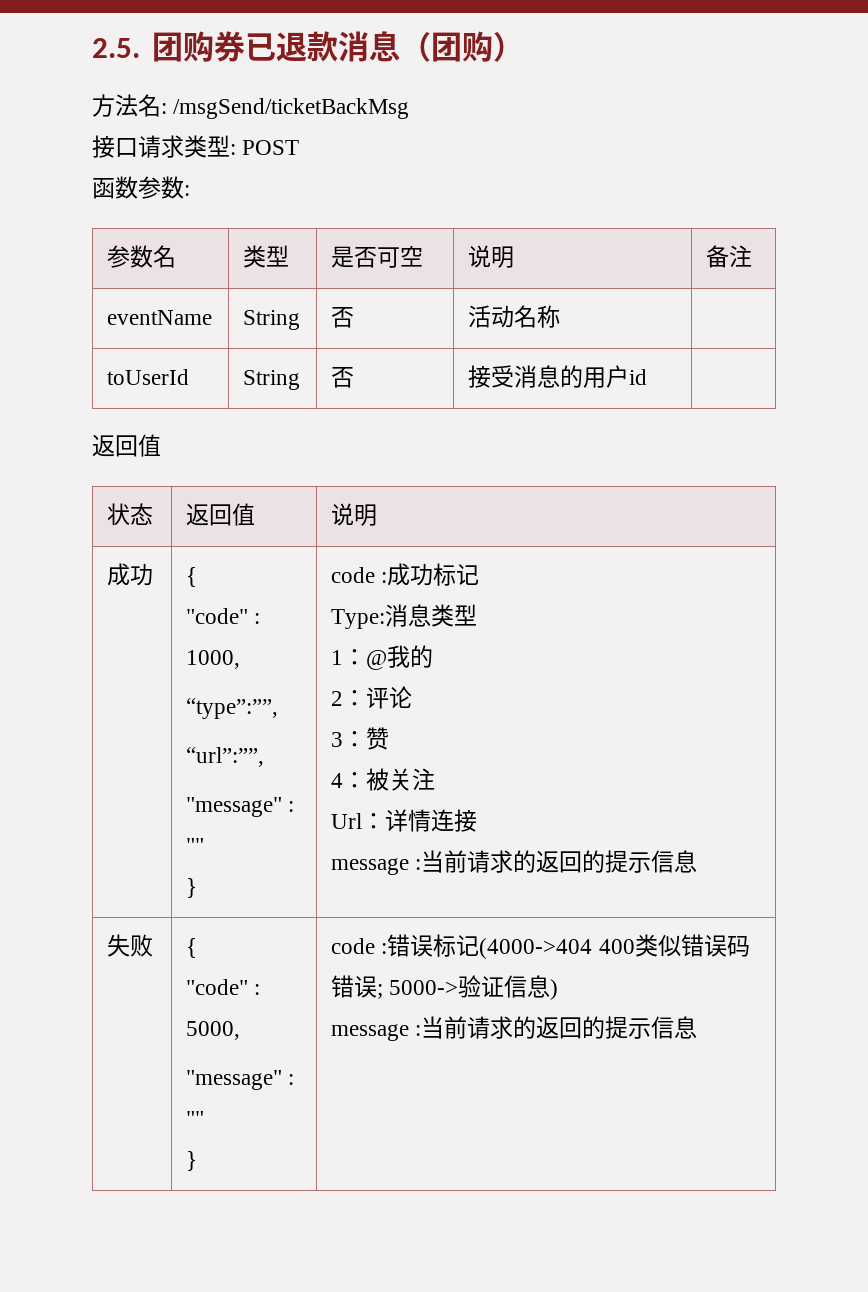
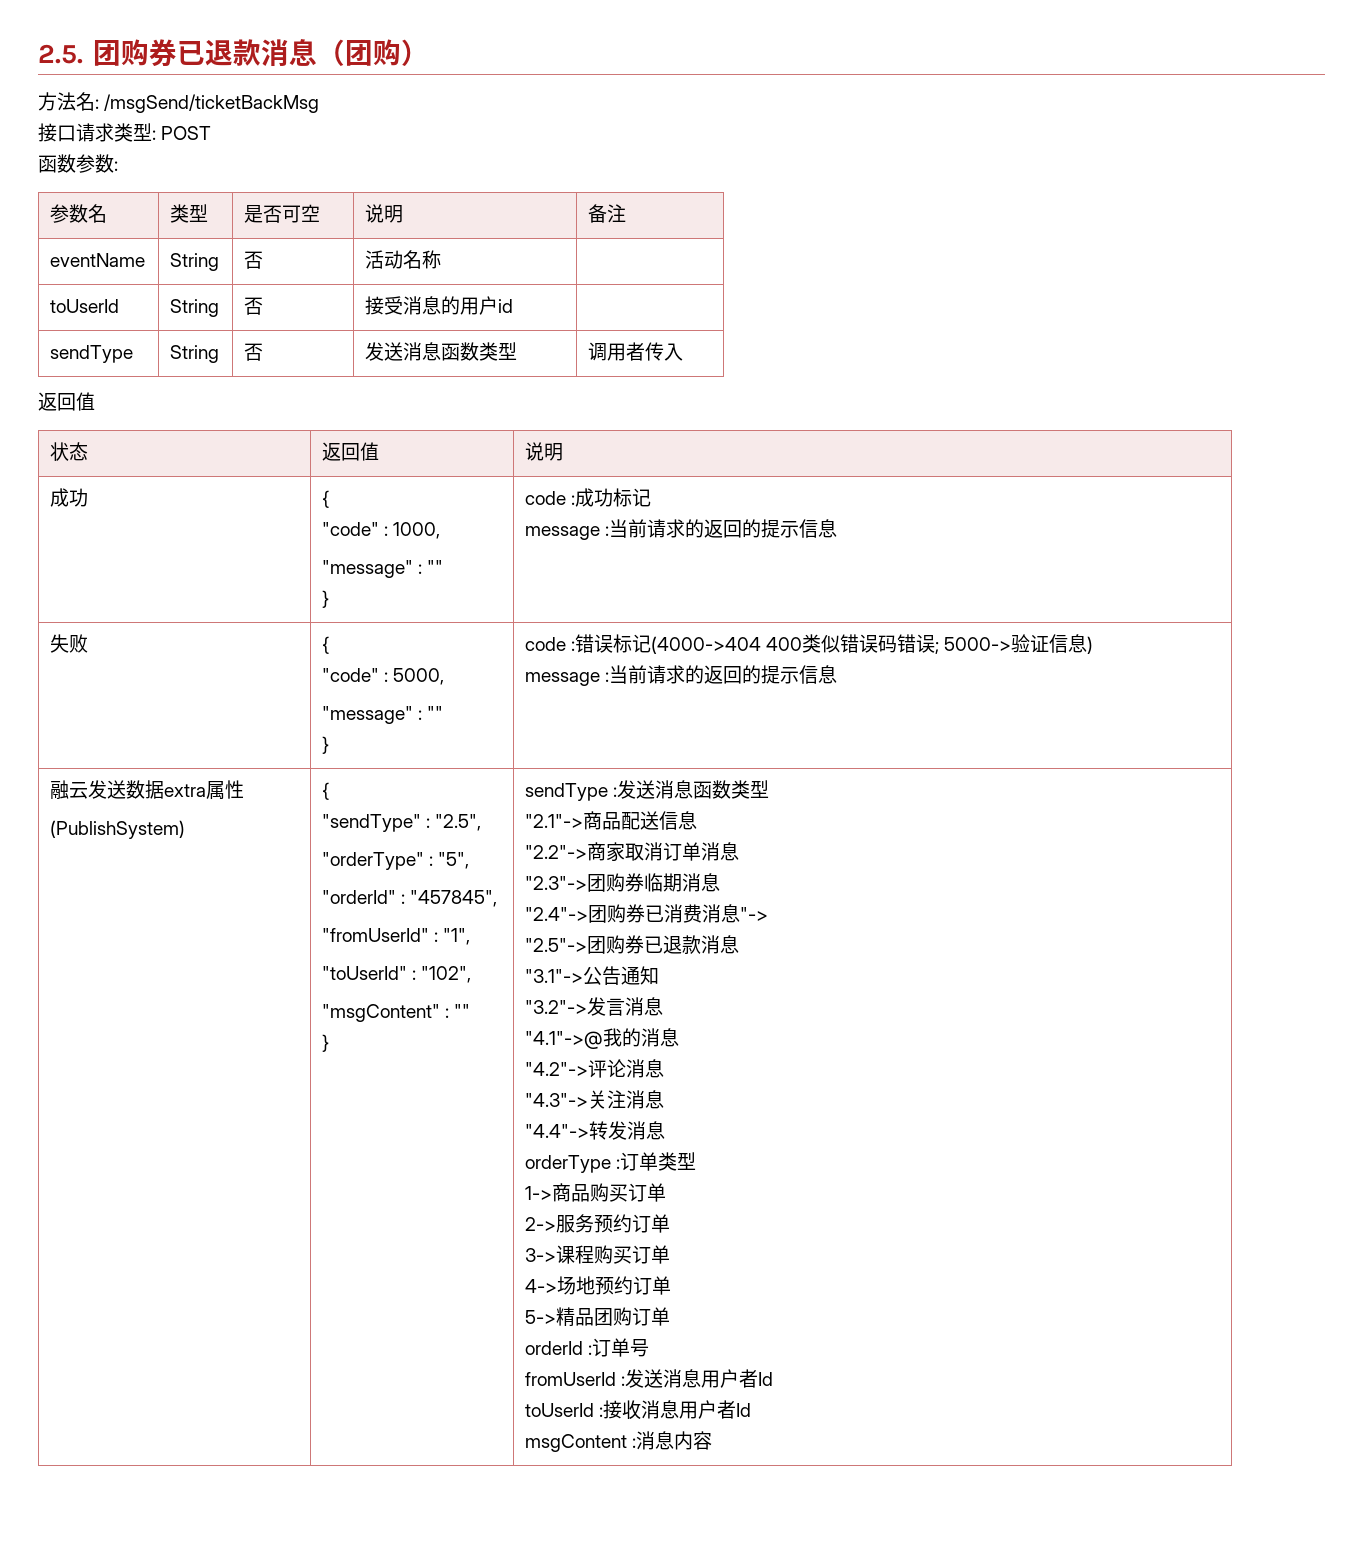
(648, 377) none -> [50,345,134,363] [170,345,220,363] [244,343,264,361] [365,342,518,361] [588,342,684,361] // sendType | String | 否 | 发送消息函数类型 | 调用者传入
[186,698,279,719] [186,747,265,767] // “type”:””, // “url”:””, -> (441, 530) none
[331,604,478,629] [331,645,434,670] [331,686,413,709] [331,727,390,750] [331,768,436,791] [331,809,478,832] // Type:消息类型 // 1：@我的 // 2：评论 // 3：赞 // 4：被关注 // Url：详情连接 -> (652, 497) none
(698, 1027) none -> [50,780,245,800] [50,820,186,839] [322,782,330,800] [322,814,482,832] [322,852,470,870] [322,890,498,907] [322,928,471,945] [322,966,472,983] [322,1004,471,1022] [322,1034,330,1052] [525,780,770,801] [525,811,698,830] [525,842,740,862] [525,873,721,892] [525,904,769,923] [525,935,740,954] [525,966,660,985] [525,997,664,1016] [525,1028,680,1049] [525,1059,665,1078] [525,1090,665,1109] [525,1121,666,1140] [525,1152,697,1173] [525,1183,667,1202] [525,1214,671,1233] [525,1245,671,1264] [525,1276,672,1295] [525,1307,671,1326] [525,1338,650,1357] [525,1369,774,1388] [525,1400,752,1420] [525,1431,713,1452] // 融云发送数据extra属性 // (PublishSystem) | { // "sendType" : "2.5", // "orderType" : "5", // "orderId" : "457845", // "fromUserId" : "1", // "toUserId" : "102", // "msgContent" : "" // } | sendType :发送消息函数类型 // "2.1"->商品配送信息 // "2.2"->商家取消订单消息 // "2.3"->团购券临期消息 // "2.4"->团购券已消费消息"-> // "2.5"->团购券已退款消息 // "3.1"->公告通知 // "3.2"->发言消息 // "4.1"->@我的消息 // "4.2"->评论消息 // "4.3"->关注消息 // "4.4"->转发消息 // orderType :订单类型 // 1->商品购买订单 // 2->服务预约订单 // 3->课程购买订单 // 4->场地预约订单 // 5->精品团购订单 // orderId :订单号 // fromUserId :发送消息用户者Id // toUserId :接收消息用户者Id // msgContent :消息内容

